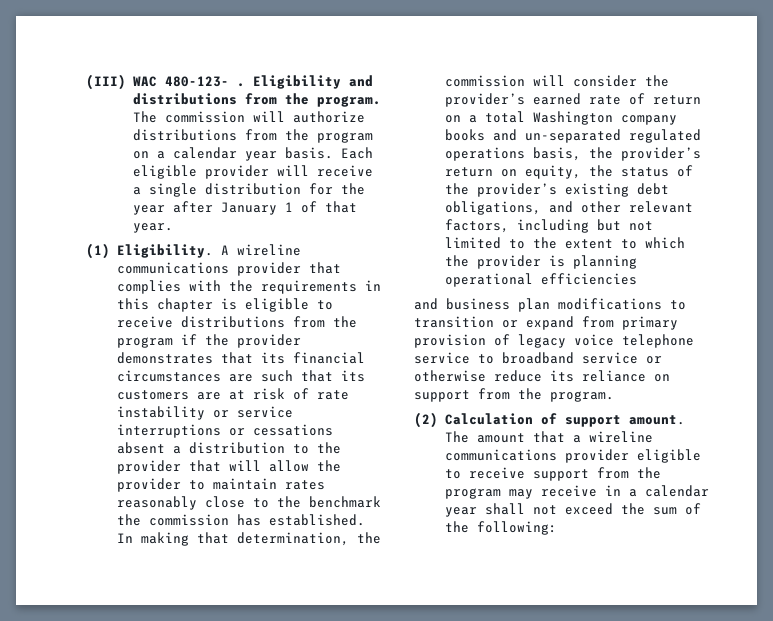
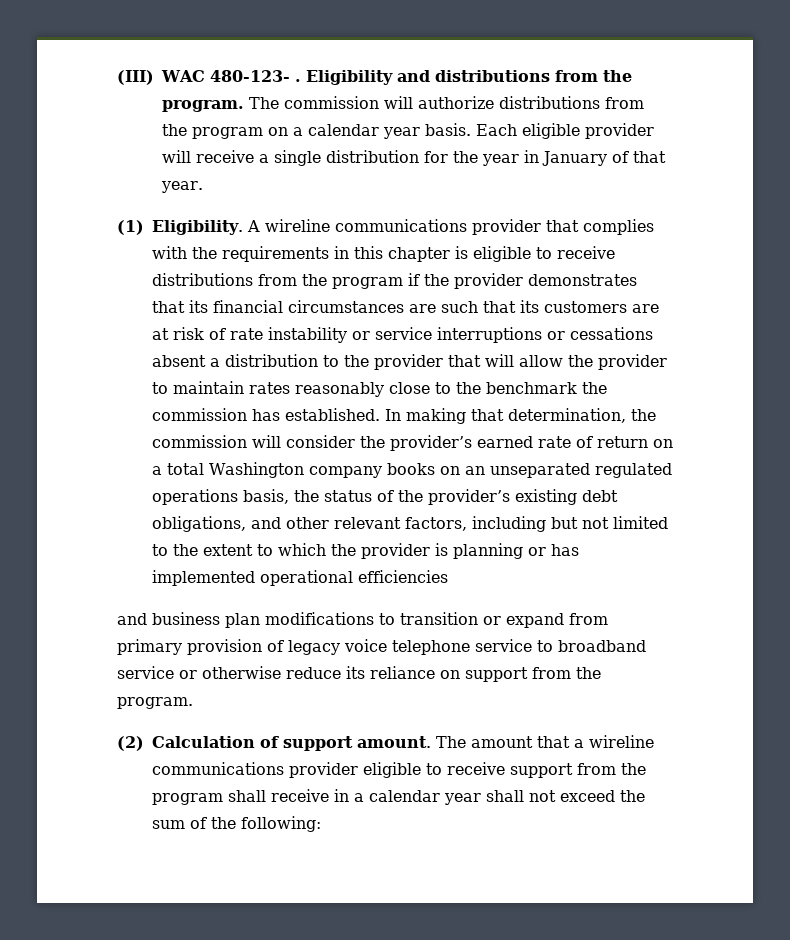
[172,201,293,215] after January 1 -> [524,150,607,166] in January
[492,129,621,143] and un-separated -> [439,463,590,478] on an unseparated
[620,147,701,161] [444,165,613,179] provider’s return on equity, the -> (319, 496) none
(637, 262) none -> [528,544,579,556] [152,570,255,586] or has implemented
[508,489,533,499] may -> [228,790,266,802] shall

